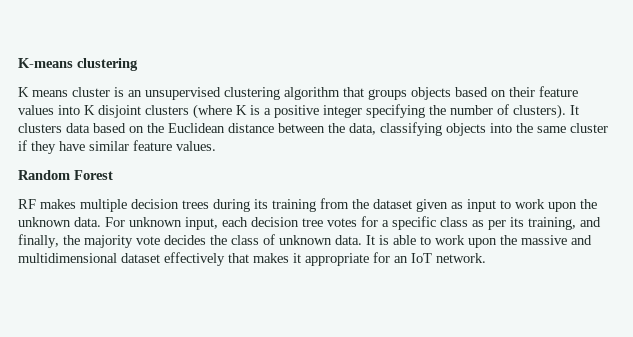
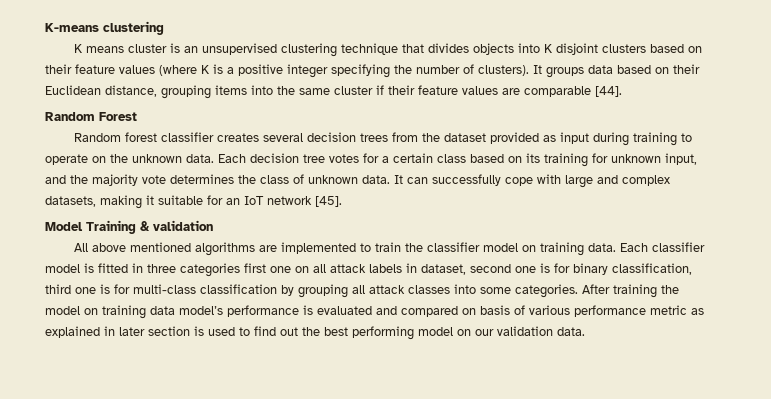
[284,87,451,100] algorithm that groups objects -> [340,43,646,55] technique that divides objects into K disjoint clusters
[58,105,189,118] into K disjoint clusters -> (155, 69) none
[18,123,62,133] clusters -> [546,67,584,78] groups
[147,122,486,136] the Euclidean distance between the data, classifying objects -> [673,64,700,74] [45,85,247,99] their Euclidean distance, grouping items
[31,140,216,154] [18,170,113,180] [18,199,316,212] they have similar feature values. // Random Forest // RF makes multiple decision trees during its training -> [388,85,622,97] [45,112,137,121] [73,132,388,142] their feature values are comparable [44]. // Random Forest // Random forest classifier creates several decision trees
[416,199,448,212] given -> [489,132,539,144] provided
[500,199,597,212] [18,217,248,230] to work upon the unknown data. For unknown input, each -> [592,132,692,146] [45,154,246,165] during training to operate on the unknown data. Each
[392,216,601,230] [18,234,59,248] specific class as per its training, and finally, -> [393,153,697,167] [45,175,66,184] certain class based on its training for unknown input, and
[164,235,206,245] decides -> [170,174,234,184] determines
[379,235,592,248] [18,252,486,266] is able to work upon the massive and multidimensional dataset effectively that makes it appropriate for an IoT network. -> [407,174,670,188] [45,195,342,209] [45,220,213,234] [73,242,705,256] [45,263,692,277] [45,284,679,298] [45,305,704,319] [45,326,585,340] can successfully cope with large and complex datasets, making it suitable for an IoT network [45]. // Model Training & validation // All above mentioned algorithms are implemented to train the classifier model on training data. Each classifier model is fitted in three categories first one on all attack labels in dataset, second one is for binary classification, third one is for multi-class classification by grouping all attack classes into some categories. After training the model on training data model’s performance is evaluated and compared on basis of various performance metric as explained in later section is used to find out the best performing model on our validation data.

